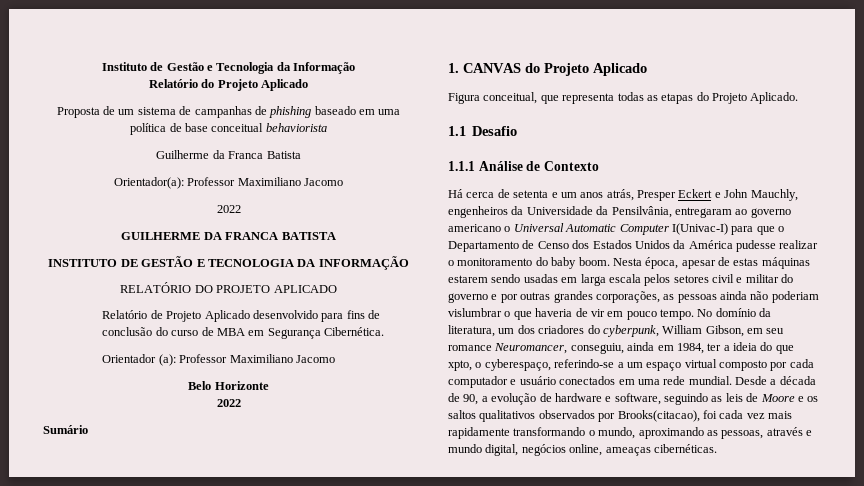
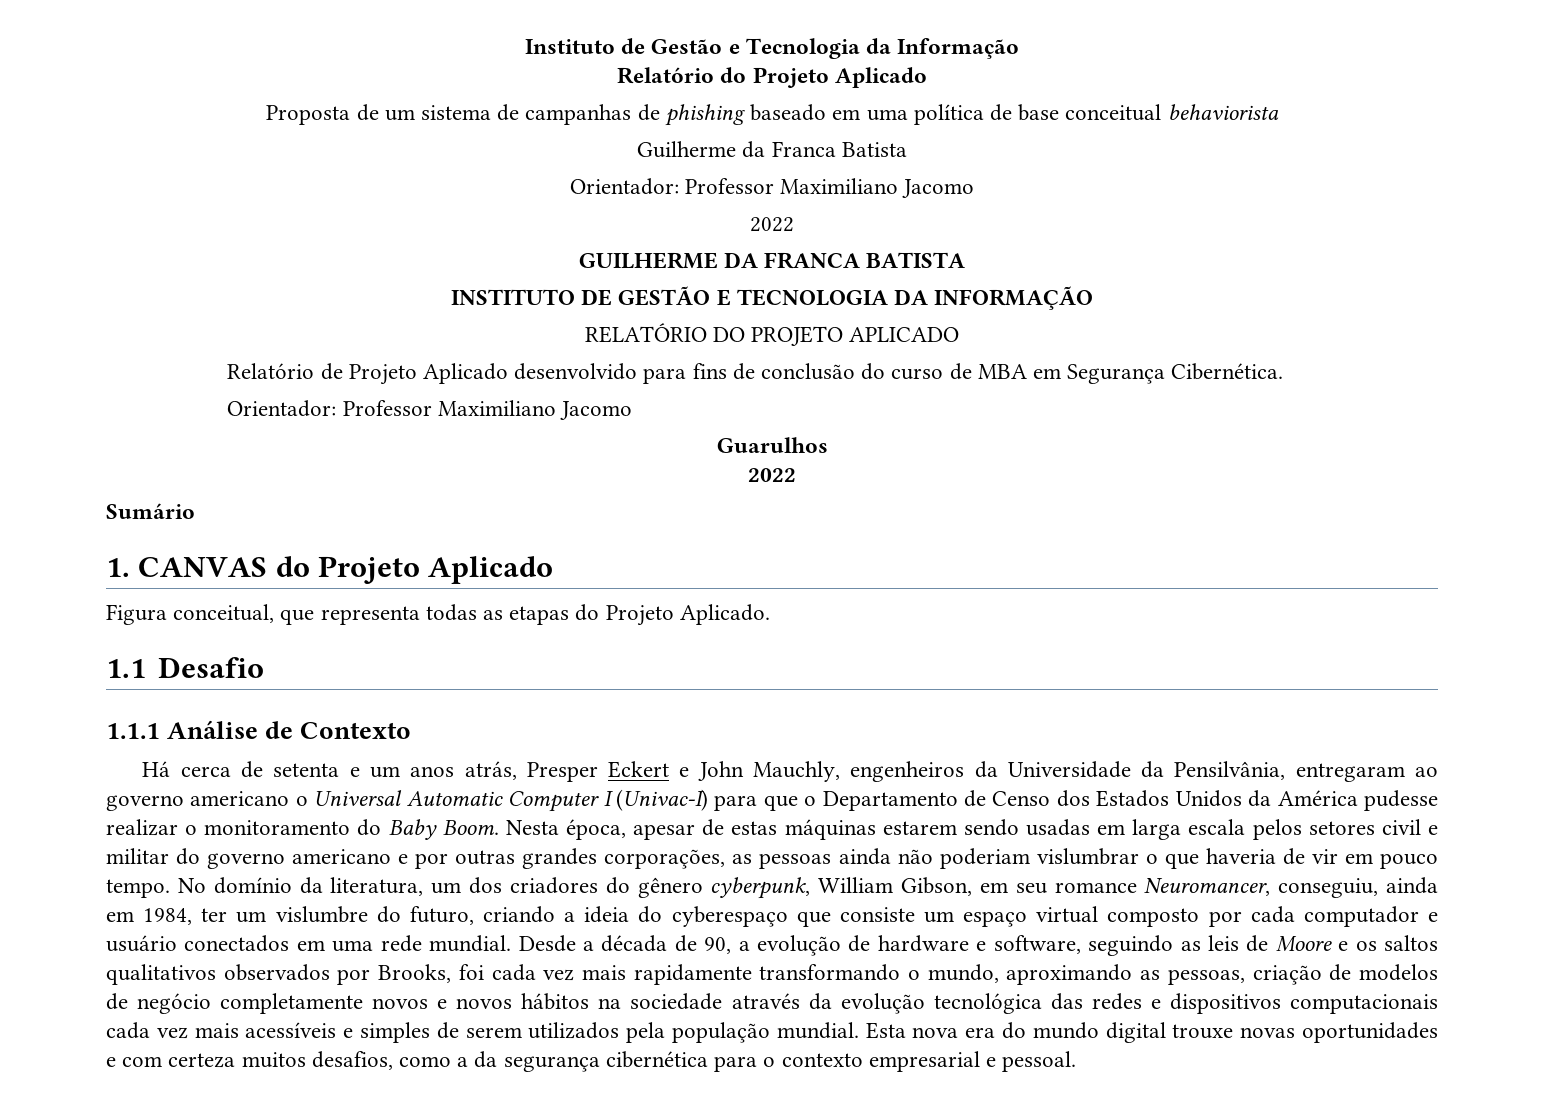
[113,177,184,189] Orientador(a): -> [569,178,679,195] Orientador:
[102,354,335,366] [188,381,269,390] Orientador (a): Professor Maximiliano Jacomo // Belo Horizonte -> [227,400,632,420] [716,437,828,453] Orientador: Professor Maximiliano Jacomo // Guarulhos
[671,223,728,235] I(Univac-I) -> [603,789,708,811] I (Univac-I)
[551,257,610,269] baby boom. -> [388,819,499,840] Baby Boom.
(488, 298) none -> [292,849,392,864] americano
(600, 329) none -> [637,877,703,898] gênero
[723,342,794,354] [448,359,624,371] a ideia do que xpto, o cyberespaço, referindo-se a -> [236,906,915,927] um vislumbre do futuro, criando a ideia do cyberespaço que consiste
[617,410,700,422] Brooks(citacao), -> [378,964,452,983] Brooks,
[766,427,812,436] [448,444,717,456] através e mundo digital, negócios online, ameaças cibernéticas. -> [1252,964,1439,985] [106,993,1438,1014] [106,1022,1438,1043] [106,1051,1077,1072] criação de modelos de negócio completamente novos e novos hábitos na sociedade através da evolução tecnológica das redes e dispositivos computacionais cada vez mais acessíveis e simples de serem utilizados pela população mundial. Esta nova era do mundo digital trouxe novas oportunidades e com certeza muitos desafios, como a da segurança cibernética para o contexto empresarial e pessoal.

